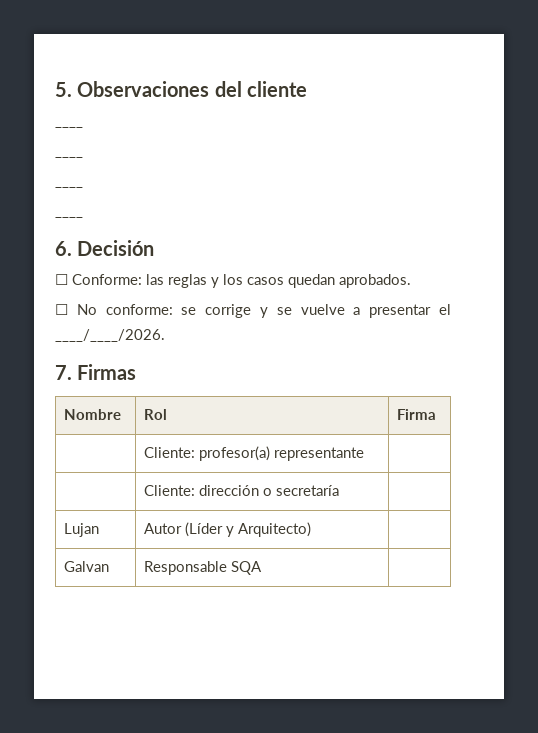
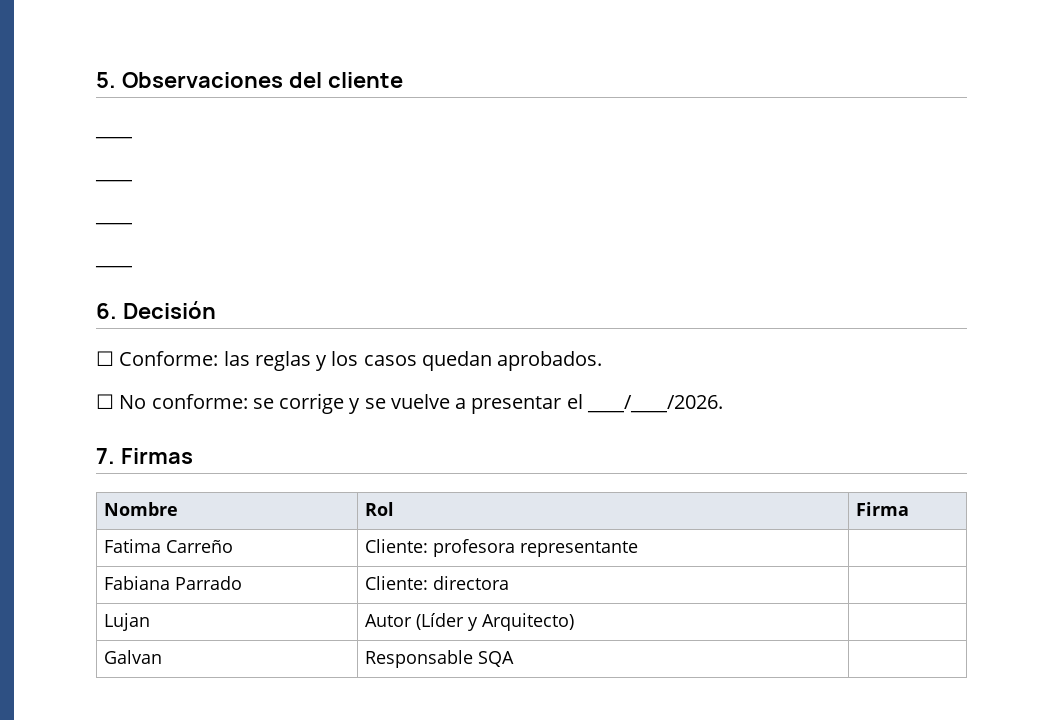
[144,446,271,461] | Cliente: profesor(a) -> [103,539,233,553] [364,539,515,557] Fatima Carreño | Cliente: profesora
[144,485,340,496] | Cliente: dirección o secretaría -> [103,576,242,590] [364,576,509,590] Fabiana Parrado | Cliente: directora

